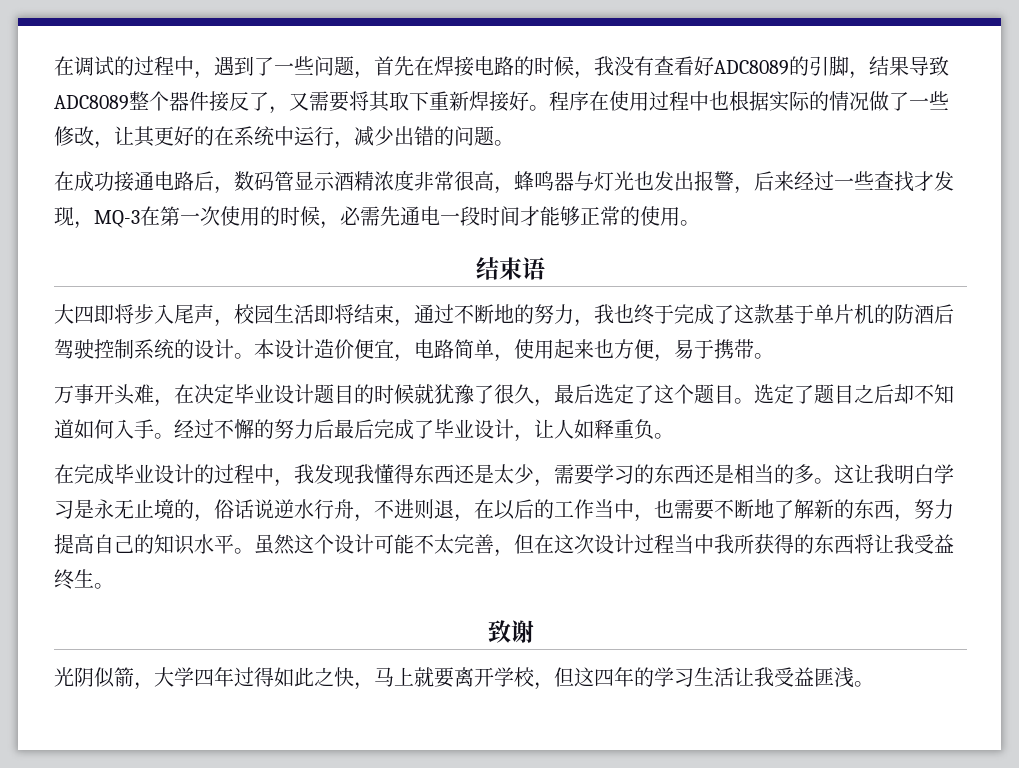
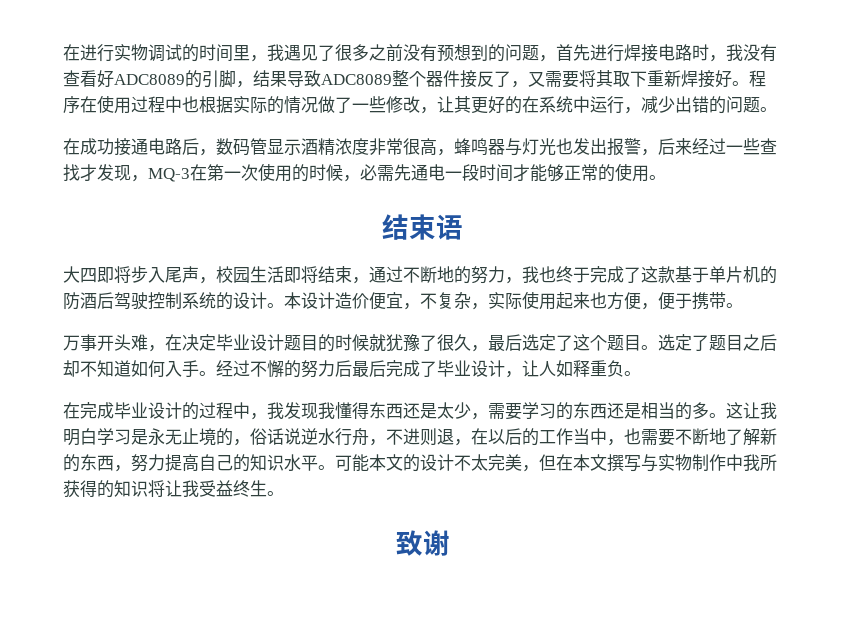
[54,56,314,79] 在调试的过程中，遇到了一些 -> [63,44,505,62] 在进行实物调试的时间里，我遇见了很多之前没有预想到的
[414,56,434,76] 在 -> [590,44,624,62] 进行
[514,56,574,76] 的时候 -> [692,44,709,61] 时
[414,339,514,362] 电路简单， -> [420,292,522,310] 不复杂，实际
[674,339,694,359] 易 -> [658,292,675,310] 便
[254,534,694,557] 虽然这个设计可能不太完善，但在这次设计过程当 -> [335,454,726,472] 可能本文的设计不太完美，但在本文撰写与实物制作
[814,534,854,554] 东西 -> [114,480,148,497] 知识
[54,667,874,690] // 光阴似箭，大学四年过得如此之快，马上就要离开学校，但这四年的学习生活让我受益匪浅。 -> (450, 543) none

